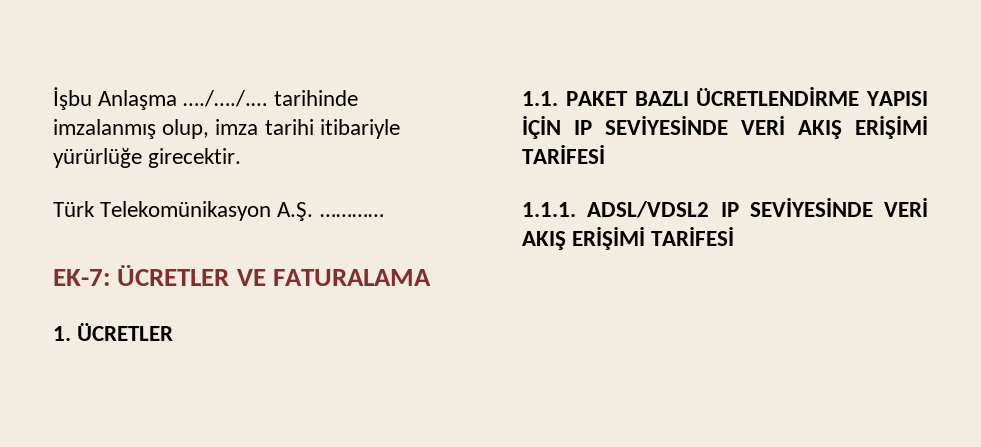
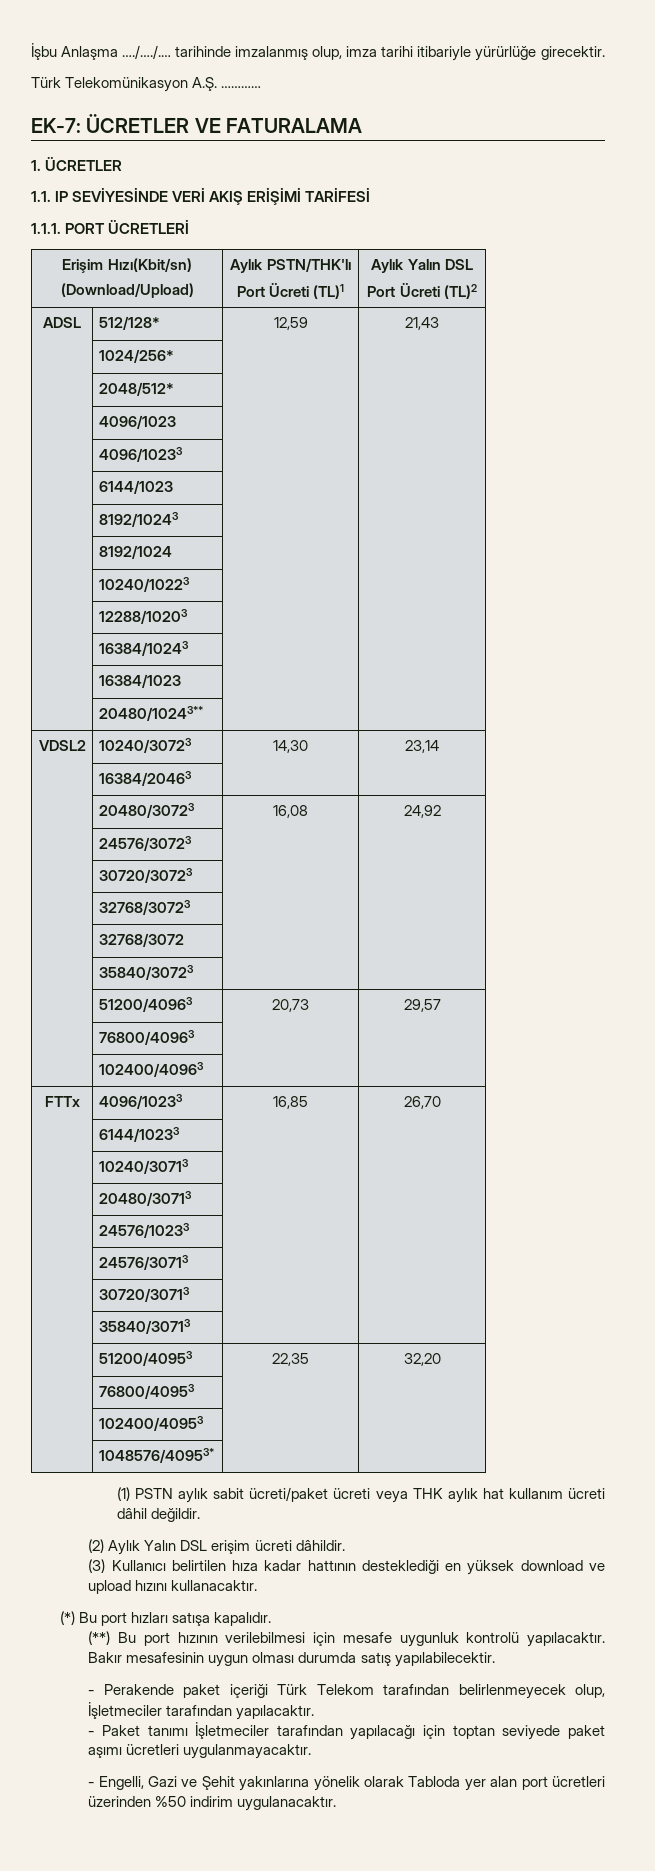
[565,87,928,106] [522,116,561,139] PAKET BAZLI ÜCRETLENDİRME YAPISI İÇİN -> (51, 196) none
[587,198,928,218] [522,227,735,250] ADSL/VDSL2 IP SEVİYESİNDE VERİ AKIŞ ERİŞİMİ TARİFESİ -> [65,219,190,234] [62,258,192,273] [60,283,194,298] [230,258,351,273] [236,282,345,299] [371,259,473,273] [367,282,477,299] [43,317,81,328] [98,316,160,330] [273,317,308,330] [405,317,439,330] [98,349,174,363] [98,382,174,396] [98,415,176,429] [98,447,183,462] [98,480,173,494] [98,512,179,527] [98,545,172,559] [98,577,190,592] [98,609,188,624] [98,641,189,656] [98,674,181,688] [98,706,203,721] [38,740,86,751] [98,738,192,753] [273,740,308,753] [405,740,439,753] [98,771,192,786] [98,803,195,818] [273,805,308,818] [403,805,441,818] [98,836,192,851] [98,868,193,883] [98,900,191,915] [98,933,184,947] [98,965,194,980] [98,997,193,1012] [272,999,309,1012] [403,999,441,1012] [98,1030,195,1045] [98,1062,204,1077] [44,1096,80,1107] [98,1094,183,1109] [273,1096,308,1109] [403,1096,441,1109] [98,1127,180,1142] [98,1159,189,1174] [98,1191,192,1206] [98,1223,190,1238] [98,1255,189,1270] [98,1287,190,1302] [98,1319,191,1334] [98,1351,193,1366] [272,1353,309,1366] [403,1353,441,1366] [98,1384,195,1399] [98,1416,204,1431] [98,1448,214,1463] [116,1487,606,1503] [116,1508,200,1522] [88,1539,345,1555] [88,1559,606,1575] [88,1580,258,1594] [59,1611,271,1626] [88,1631,605,1647] [88,1652,495,1667] [88,1684,606,1699] [88,1702,315,1720] [88,1722,606,1740] [88,1744,312,1759] [88,1776,605,1791] [88,1796,337,1811] PORT ÜCRETLERİ // Erişim Hızı(Kbit/sn) // (Download/Upload) | Aylık PSTN/THK'lı // Port Ücreti (TL)1 | Aylık Yalın DSL // Port Ücreti (TL)2 // ADSL | 512/128* | 12,59 | 21,43 // | 1024/256* | | // | 2048/512* | | // | 4096/1023 | | // | 4096/10233 | | // | 6144/1023 | | // | 8192/10243 | | // | 8192/1024 | | // | 10240/10223 | | // | 12288/10203 | | // | 16384/10243 | | // | 16384/1023 | | // | 20480/10243** | | // VDSL2 | 10240/30723 | 14,30 | 23,14 // | 16384/20463 | | // | 20480/30723 | 16,08 | 24,92 // | 24576/30723 | | // | 30720/30723 | | // | 32768/30723 | | // | 32768/3072 | | // | 35840/30723 | | // | 51200/40963 | 20,73 | 29,57 // | 76800/40963 | | // | 102400/40963 | | // FTTx | 4096/10233 | 16,85 | 26,70 // | 6144/10233 | | // | 10240/30713 | | // | 20480/30713 | | // | 24576/10233 | | // | 24576/30713 | | // | 30720/30713 | | // | 35840/30713 | | // | 51200/40953 | 22,35 | 32,20 // | 76800/40953 | | // | 102400/40953 | | // | 1048576/40953* | | // (1) PSTN aylık sabit ücreti/paket ücreti veya THK aylık hat kullanım ücreti dâhil değildir. // (2) Aylık Yalın DSL erişim ücreti dâhildir. // (3) Kullanıcı belirtilen hıza kadar hattının desteklediği en yüksek download ve upload hızını kullanacaktır. // (*) Bu port hızları satışa kapalıdır. // (**) Bu port hızının verilebilmesi için mesafe uygunluk kontrolü yapılacaktır. Bakır mesafesinin uygun olması durumda satış yapılabilecektir. // - Perakende paket içeriği Türk Telekom tarafından belirlenmeyecek olup, İşletmeciler tarafından yapılacaktır. // - Paket tanımı İşletmeciler tarafından yapılacağı için toptan seviyede paket aşımı ücretleri uygulanmayacaktır. // - Engelli, Gazi ve Şehit yakınlarına yönelik olarak Tabloda yer alan port ücretleri üzerinden %50 indirim uygulanacaktır.

